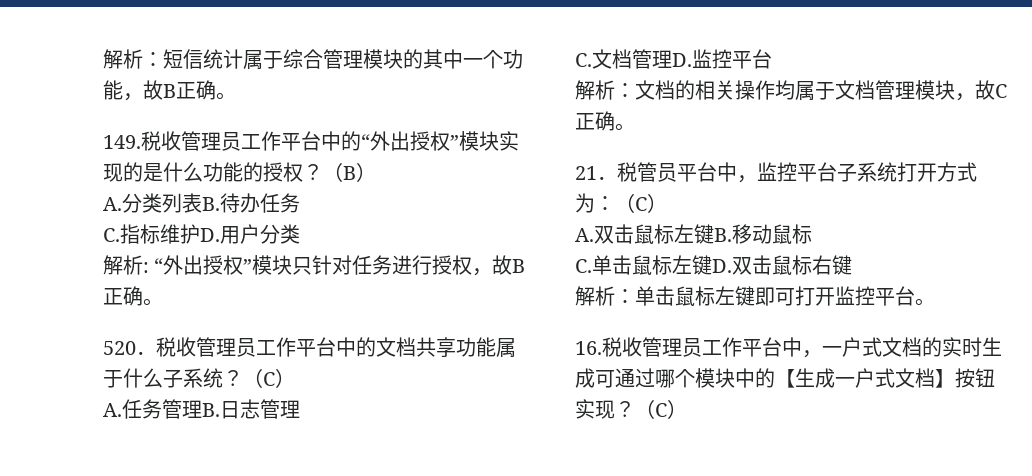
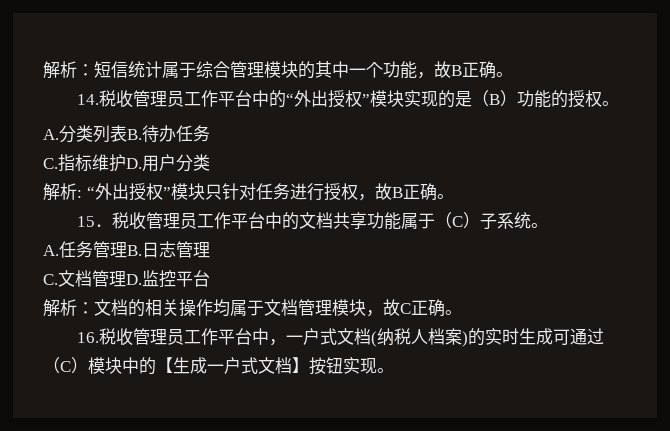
[103,135,141,149] 149. -> [76,94,99,105] 14.
[163,162,203,182] 什么 -> [471,90,517,107] （B）
[303,162,376,182] ？（B） -> [601,101,619,106] 。
[103,341,136,355] 520 -> [76,216,95,227] 15
[123,368,295,388] 什么子系统？（C） -> [434,212,548,230] （C）子系统。
[575,162,977,183] [575,193,667,213] [575,224,812,244] [575,255,852,275] [575,286,935,306] // 21．税管员平台中，监控平台子系统打开方式为：（C） // A.双击鼠标左键B.移动鼠标 // C.单击鼠标左键D.双击鼠标右键 // 解析：单击鼠标左键即可打开监控平台。 -> (462, 312) none
(922, 347) none -> [370,328,468,347] (纳税人档案)
[655,369,695,388] 哪个 -> [43,357,88,374] （C）
[615,399,687,419] ？（C） -> [377,368,394,373] 。

